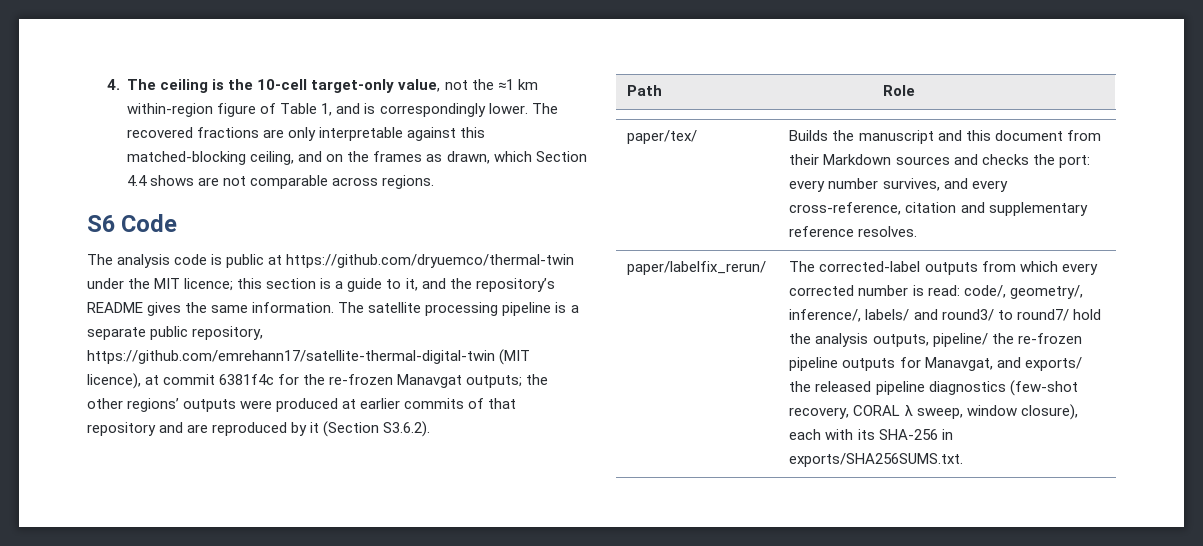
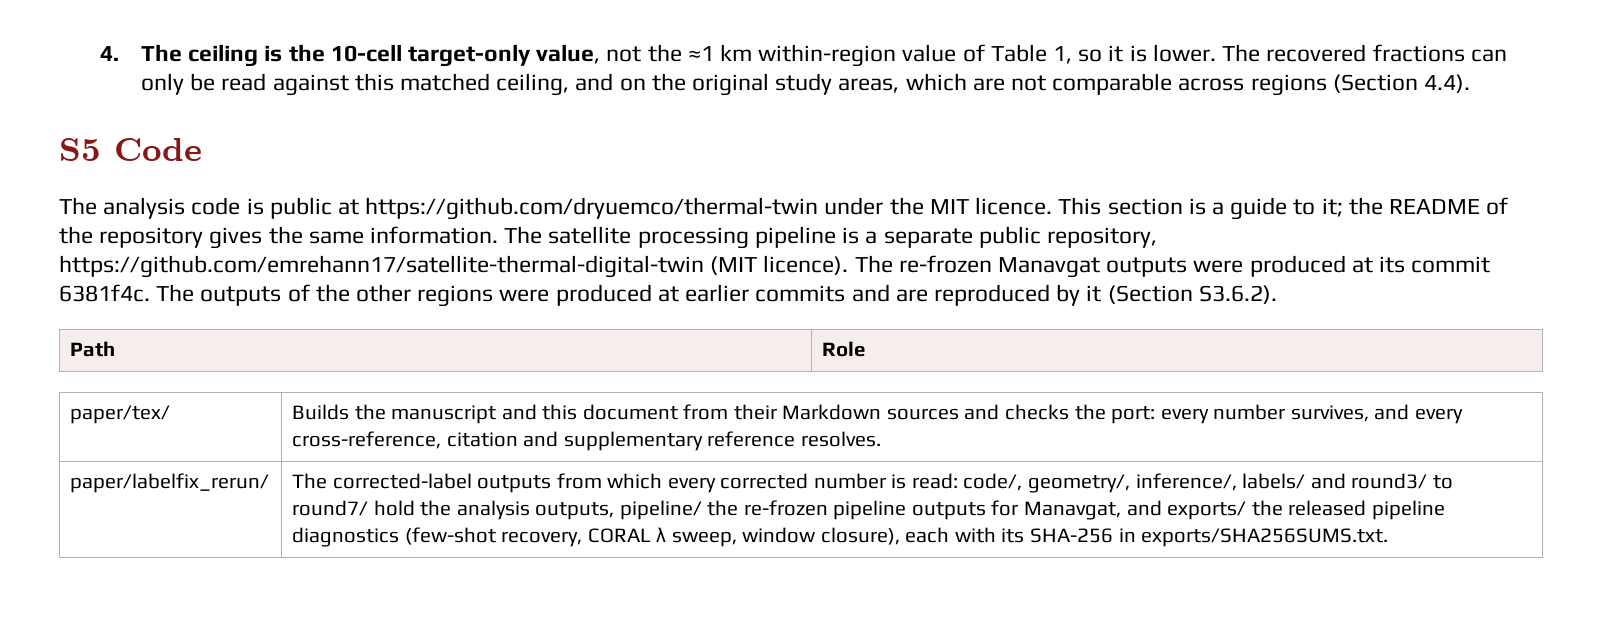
[217,103,257,117] figure -> [902,44,957,62] value
[336,103,486,117] and is correspondingly -> [1078,45,1147,62] so it is
[263,127,404,141] are only interpretable -> [1470,49,1507,62] [140,73,267,95] can only be read
[127,151,247,165] matched-blocking -> [399,73,490,91] matched
[373,151,587,164] [127,175,435,189] [87,215,115,232] frames as drawn, which Section 4.4 shows are not comparable across regions. // S6 -> [691,73,1471,96] [59,138,101,161] original study areas, which are not comparable across regions (Section 4.4). // S5
[184,278,263,291] licence; this -> [975,197,1102,215] licence. This
[405,278,555,292] [87,302,143,313] it, and the repository’s README -> [1321,197,1509,217] [59,226,204,248] it; the README of the repository
[87,373,549,389] [87,398,237,412] licence), at commit 6381f4c for the re-frozen Manavgat outputs; the other regions’ outputs -> [763,255,1491,278] [59,284,494,307] licence). The re-frozen Manavgat outputs were produced at its commit 6381f4c. The outputs of the other regions
[468,398,517,409] [87,422,156,436] of that repository -> (846, 293) none

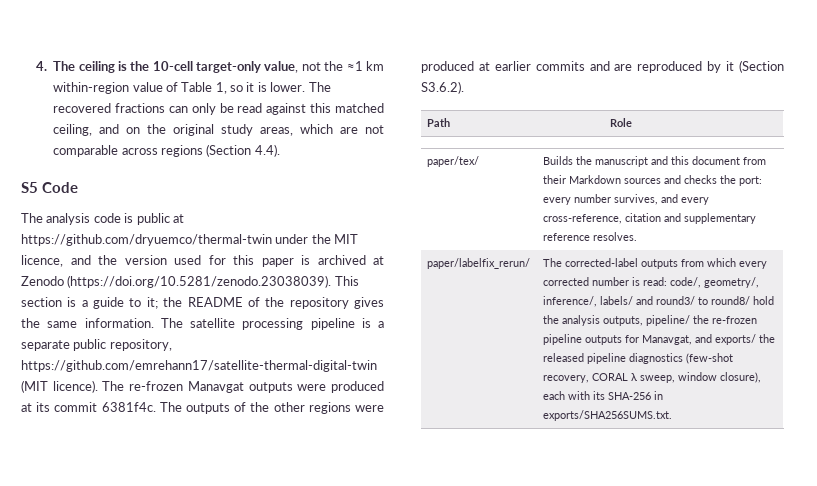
[975,197,1053,215] licence. -> [21,255,384,267] [21,275,332,288] licence, and the version used for this paper is archived at Zenodo (https://doi.org/10.5281/zenodo.23038039).
[292,500,369,516] round7/ -> [711,296,751,305] round8/

